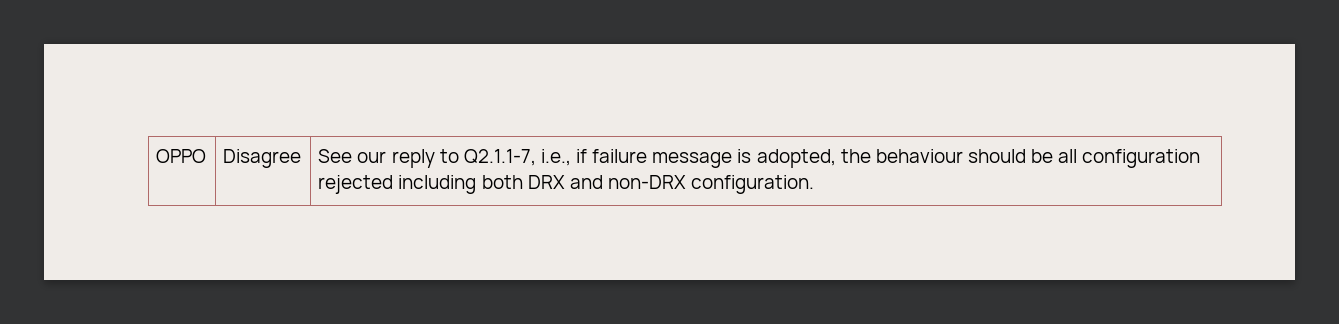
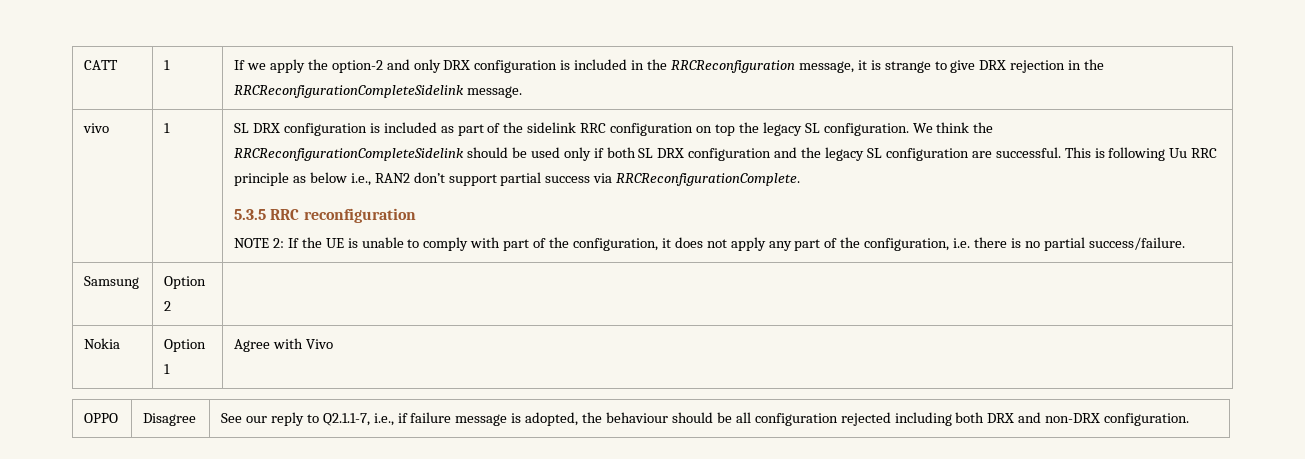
(156, 156) none -> [84,60,119,70] [164,60,171,70] [234,59,1105,73] [234,85,522,98] [83,123,110,133] [164,123,171,133] [234,122,994,136] [234,147,1218,161] [234,172,801,186] [234,208,416,223] [234,237,1185,251] [84,276,140,289] [164,276,207,289] [164,301,172,311] [84,338,121,349] [164,339,207,352] [164,364,171,374] [234,338,333,352] CATT | 1 | If we apply the option-2 and only DRX configuration is included in the RRCReconfiguration message, it is strange to give DRX rejection in the RRCReconfigurationCompleteSidelink message. // vivo | 1 | SL DRX configuration is included as part of the sidelink RRC configuration on top the legacy SL configuration. We think the RRCReconfigurationCompleteSidelink should be used only if both SL DRX configuration and the legacy SL configuration are successful. This is following Uu RRC principle as below i.e., RAN2 don’t support partial success via RRCReconfigurationComplete. // 5.3.5 RRC reconfiguration // NOTE 2: If the UE is unable to comply with part of the configuration, it does not apply any part of the configuration, i.e. there is no partial success/failure. // Samsung | Option 2 | // Nokia | Option 1 | Agree with Vivo //

